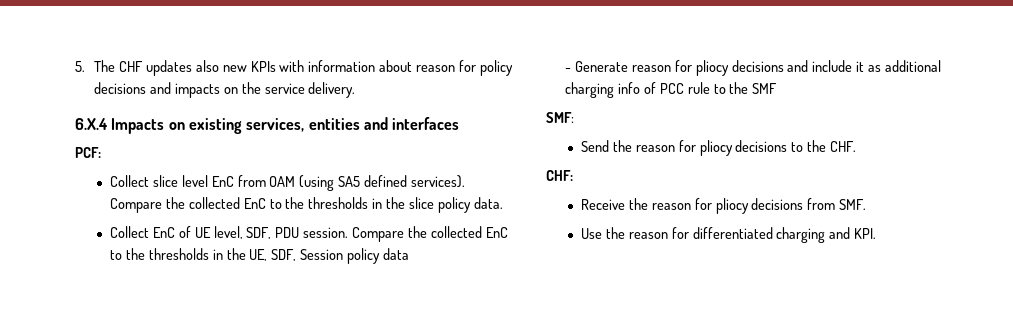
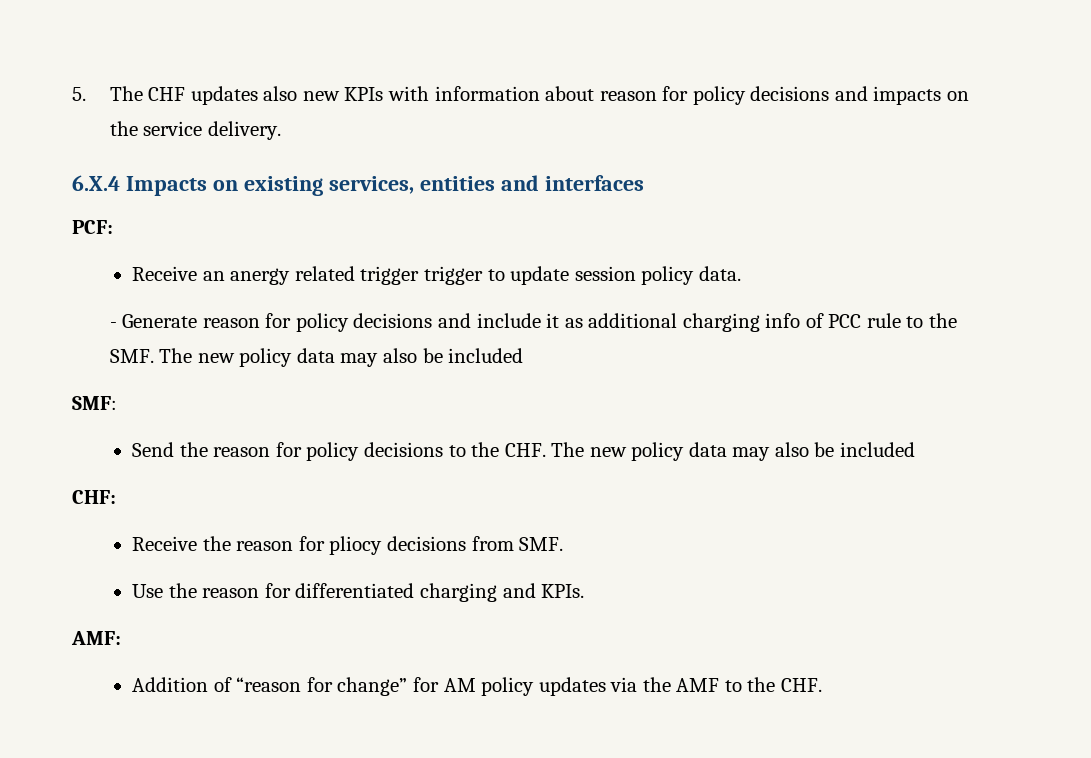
[109,175,466,191] [109,197,503,213] [109,226,508,242] [109,248,410,264] Collect slice level EnC from OAM (using SA5 defined services). Compare the collected EnC to the thresholds in the slice policy data. // Collect EnC of UE level, SDF, PDU session. Compare the collected EnC to the thresholds in the UE, SDF, Session policy data -> [132,266,741,285] Receive an anergy related trigger trigger to update session policy data.
[695,60,729,76] pliocy -> [295,313,349,332] policy
[752,83,778,94] SMF -> [109,348,524,367] SMF. The new policy data may also be included
[699,140,733,156] pliocy -> [306,442,360,461] policy
(857, 146) none -> [551,442,915,461] The new policy data may also be included
[854,228,877,239] KPI. -> [541,584,585,598] [71,631,121,645] [132,677,822,696] KPIs. // AMF: // Addition of “reason for change” for AM policy updates via the AMF to the CHF.

